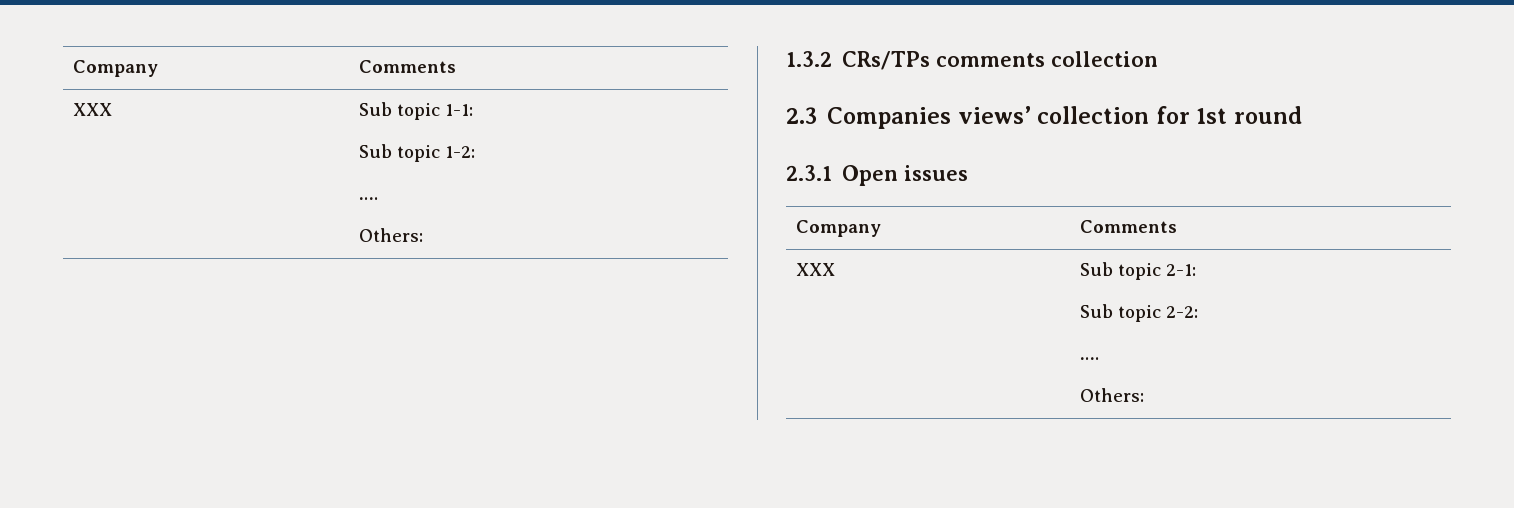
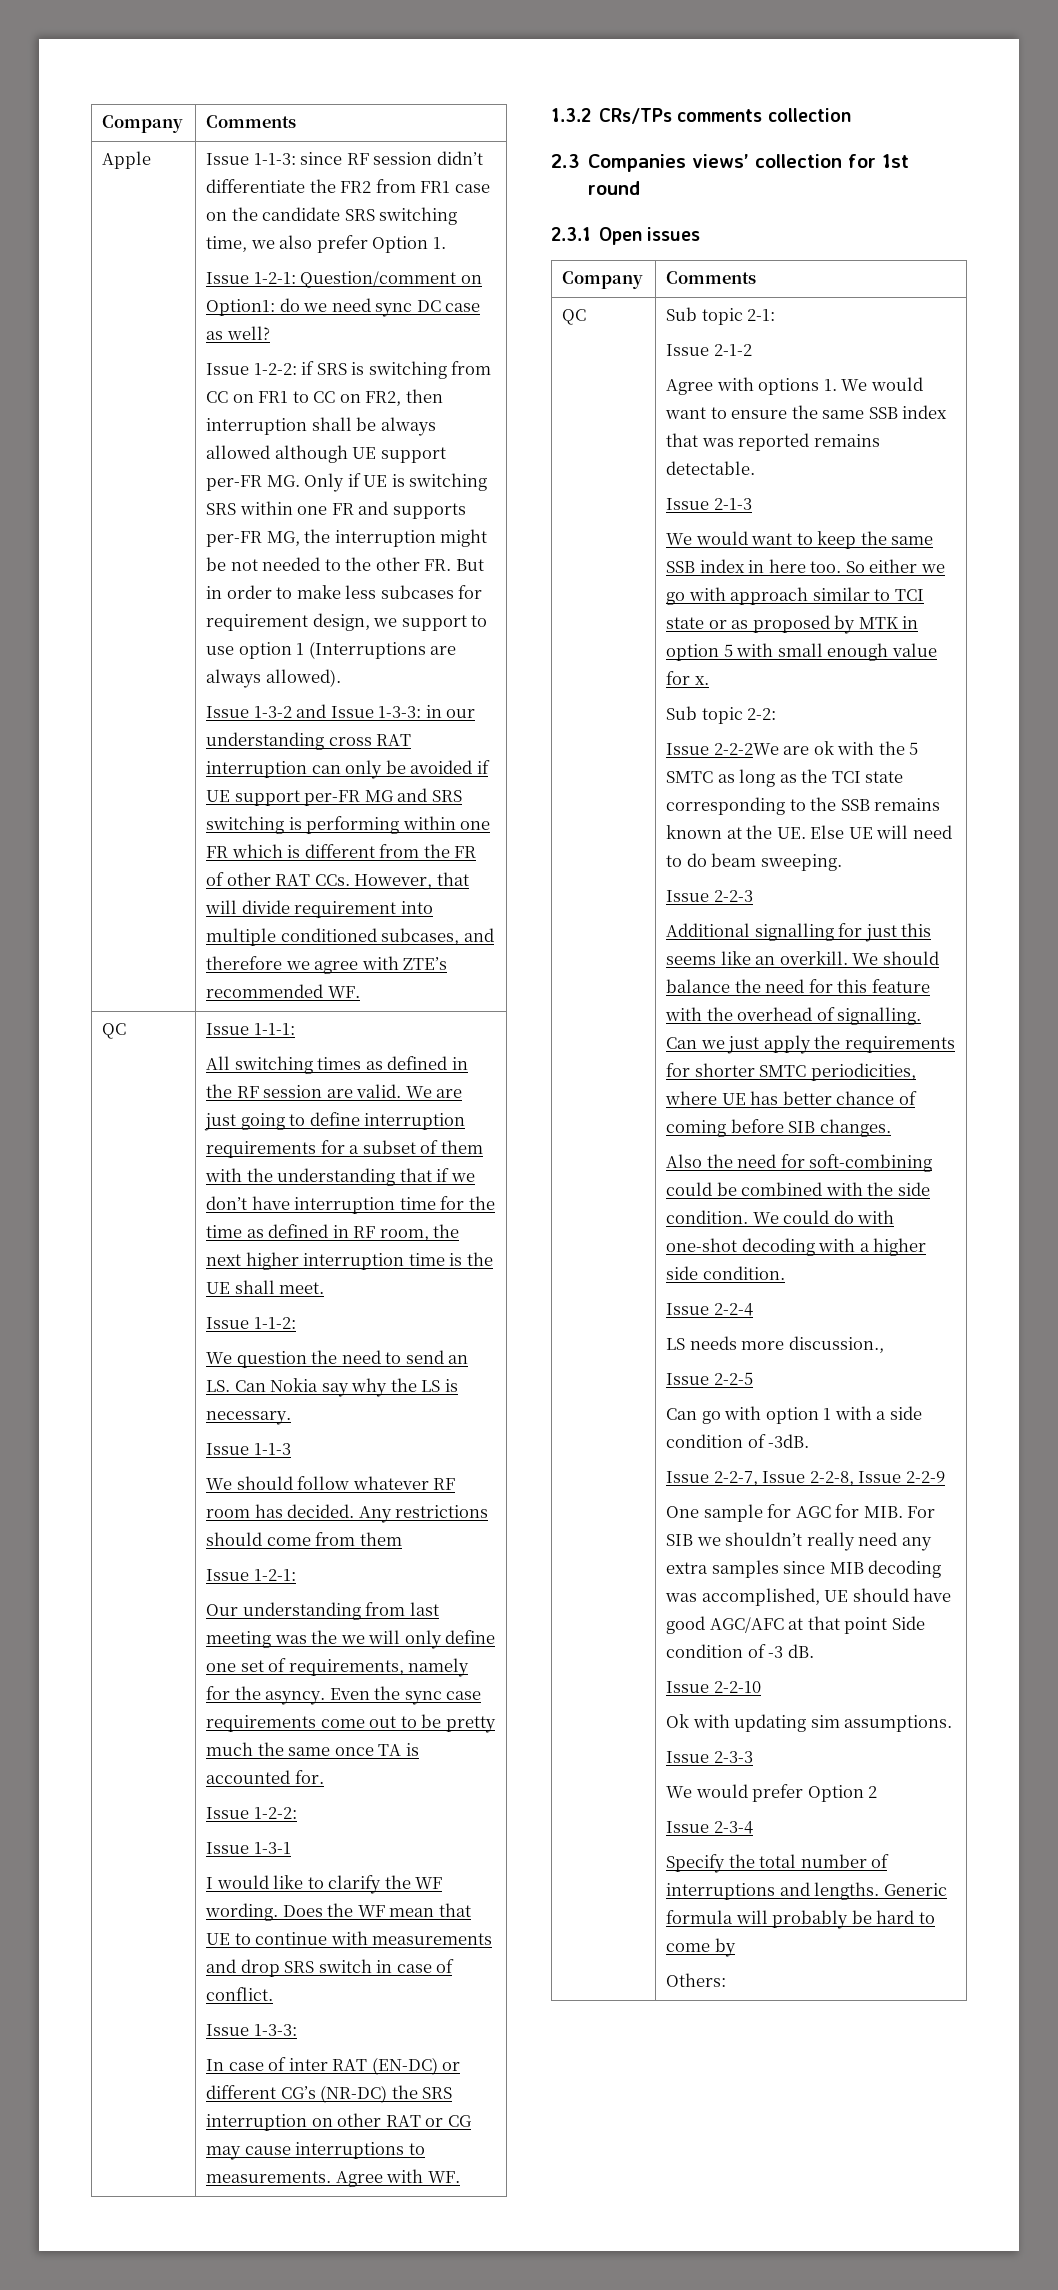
[73,60,159,77] [359,60,457,73] [73,103,113,116] [359,102,474,120] [359,144,476,162] [359,197,379,200] [359,228,424,242] Company | Comments // XXX | Sub topic 1-1: // Sub topic 1-2: // …. // Others: -> [102,115,184,133] [206,115,297,128] [102,151,152,169] [206,151,483,165] [206,179,490,193] [206,207,458,225] [206,235,446,253] [206,271,482,288] [206,298,481,317] [206,326,270,340] [206,361,492,379] [206,389,443,406] [206,417,436,436] [206,445,446,463] [206,473,488,492] [206,501,466,519] [206,529,488,547] [206,557,484,571] [206,585,483,599] [206,613,488,631] [206,641,457,659] [206,669,341,688] [206,704,476,718] [206,732,412,750] [206,760,490,779] [206,788,462,806] [206,816,491,834] [206,844,477,858] [206,872,469,889] [205,900,433,918] [206,928,494,946] [206,956,448,974] [206,984,360,998] [102,1023,127,1039] [206,1023,295,1035] [206,1056,468,1074] [206,1084,463,1098] [204,1112,466,1131] [206,1140,483,1158] [205,1168,475,1186] [206,1196,495,1214] [206,1224,460,1241] [206,1252,493,1270] [206,1280,325,1294] [206,1317,296,1329] [206,1350,469,1368] [206,1378,458,1397] [206,1411,292,1425] [206,1443,291,1455] [206,1476,456,1490] [206,1504,489,1523] [206,1532,402,1546] [206,1569,296,1581] [206,1602,439,1620] [206,1630,496,1649] [206,1658,470,1677] [206,1686,482,1705] [206,1714,496,1733] [206,1742,419,1756] [206,1770,324,1784] [206,1807,297,1819] [206,1842,291,1854] [206,1875,443,1894] [205,1903,471,1921] [206,1931,493,1945] [206,1959,455,1977] [206,1987,274,2001] [206,2024,297,2036] [206,2057,461,2075] [206,2085,453,2103] [206,2113,472,2131] [206,2142,425,2160] [206,2169,460,2187] Company | Comments // Apple | Issue 1-1-3: since RF session didn’t differentiate the FR2 from FR1 case on the candidate SRS switching time, we also prefer Option 1. // Issue 1-2-1: Question/comment on Option1: do we need sync DC case as well? // Issue 1-2-2: if SRS is switching from CC on FR1 to CC on FR2, then interruption shall be always allowed although UE support per-FR MG. Only if UE is switching SRS within one FR and supports per-FR MG, the interruption might be not needed to the other FR. But in order to make less subcases for requirement design, we support to use option 1 (Interruptions are always allowed). // Issue 1-3-2 and Issue 1-3-3: in our understanding cross RAT interruption can only be avoided if UE support per-FR MG and SRS switching is performing within one FR which is different from the FR of other RAT CCs. However, that will divide requirement into multiple conditioned subcases, and therefore we agree with ZTE’s recommended WF. // QC | Issue 1-1-1: // All switching times as defined in the RF session are valid. We are just going to define interruption requirements for a subset of them with the understanding that if we don’t have interruption time for the time as defined in RF room, the next higher interruption time is the UE shall meet. // Issue 1-1-2: // We question the need to send an LS. Can Nokia say why the LS is necessary. // Issue 1-1-3 // We should follow whatever RF room has decided. Any restrictions should come from them // Issue 1-2-1: // Our understanding from last meeting was the we will only define one set of requirements, namely for the asyncy. Even the sync case requirements come out to be pretty much the same once TA is accounted for. // Issue 1-2-2: // Issue 1-3-1 // I would like to clarify the WF wording. Does the WF mean that UE to continue with measurements and drop SRS switch in case of conflict. // Issue 1-3-3: // In case of inter RAT (EN-DC) or different CG’s (NR-DC) the SRS interruption on other RAT or CG may cause interruptions to measurements. Agree with WF.
[796,263,836,276] XXX -> [562,309,587,325] QC
[1080,304,1199,322] [1080,357,1100,360] Sub topic 2-2: // …. -> [666,344,752,356] [666,377,923,395] [665,405,948,419] [666,433,880,451] [666,461,756,475] [666,498,752,510] [666,531,934,549] [666,559,945,573] [666,587,924,605] [666,615,919,634] [666,643,937,661] [666,671,709,685] [666,706,777,724] [666,741,919,755] [666,769,904,787] [666,797,941,815] [666,825,952,839] [666,853,842,871] [666,890,753,902] [666,923,932,942] [666,951,939,965] [666,979,930,993] [665,1007,922,1025] [666,1035,955,1054] [666,1063,916,1081] [665,1091,917,1105] [666,1119,891,1137] [666,1154,933,1172] [666,1182,930,1196] [666,1210,895,1224] [666,1238,927,1256] [666,1266,785,1280] [666,1303,753,1316] [666,1336,884,1353] [666,1372,753,1385] [666,1406,922,1424] [666,1434,810,1448] [666,1471,945,1486] [666,1504,936,1522] [666,1532,932,1551] [666,1560,942,1578] [665,1588,952,1606] [666,1616,925,1634] [666,1644,814,1658] [666,1681,761,1693] [666,1714,953,1732] [666,1751,753,1763] [666,1784,878,1802] [666,1821,753,1834] [666,1854,890,1873] [666,1882,947,1900] [666,1910,935,1929] [666,1938,736,1957] Issue 2-1-2 // Agree with options 1. We would want to ensure the same SSB index that was reported remains detectable. // Issue 2-1-3 // We would want to keep the same SSB index in here too. So either we go with approach similar to TCI state or as proposed by MTK in option 5 with small enough value for x. // Sub topic 2-2: // Issue 2-2-2We are ok with the 5 SMTC as long as the TCI state corresponding to the SSB remains known at the UE. Else UE will need to do beam sweeping. // Issue 2-2-3 // Additional signalling for just this seems like an overkill. We should balance the need for this feature with the overhead of signalling. Can we just apply the requirements for shorter SMTC periodicities, where UE has better chance of coming before SIB changes. // Also the need for soft-combining could be combined with the side condition. We could do with one-shot decoding with a higher side condition. // Issue 2-2-4 // LS needs more discussion., // Issue 2-2-5 // Can go with option 1 with a side condition of -3dB. // Issue 2-2-7, Issue 2-2-8, Issue 2-2-9 // One sample for AGC for MIB. For SIB we shouldn’t really need any extra samples since MIB decoding was accomplished, UE should have good AGC/AFC at that point Side condition of -3 dB. // Issue 2-2-10 // Ok with updating sim assumptions. // Issue 2-3-3 // We would prefer Option 2 // Issue 2-3-4 // Specify the total number of interruptions and lengths. Generic formula will probably be hard to come by

